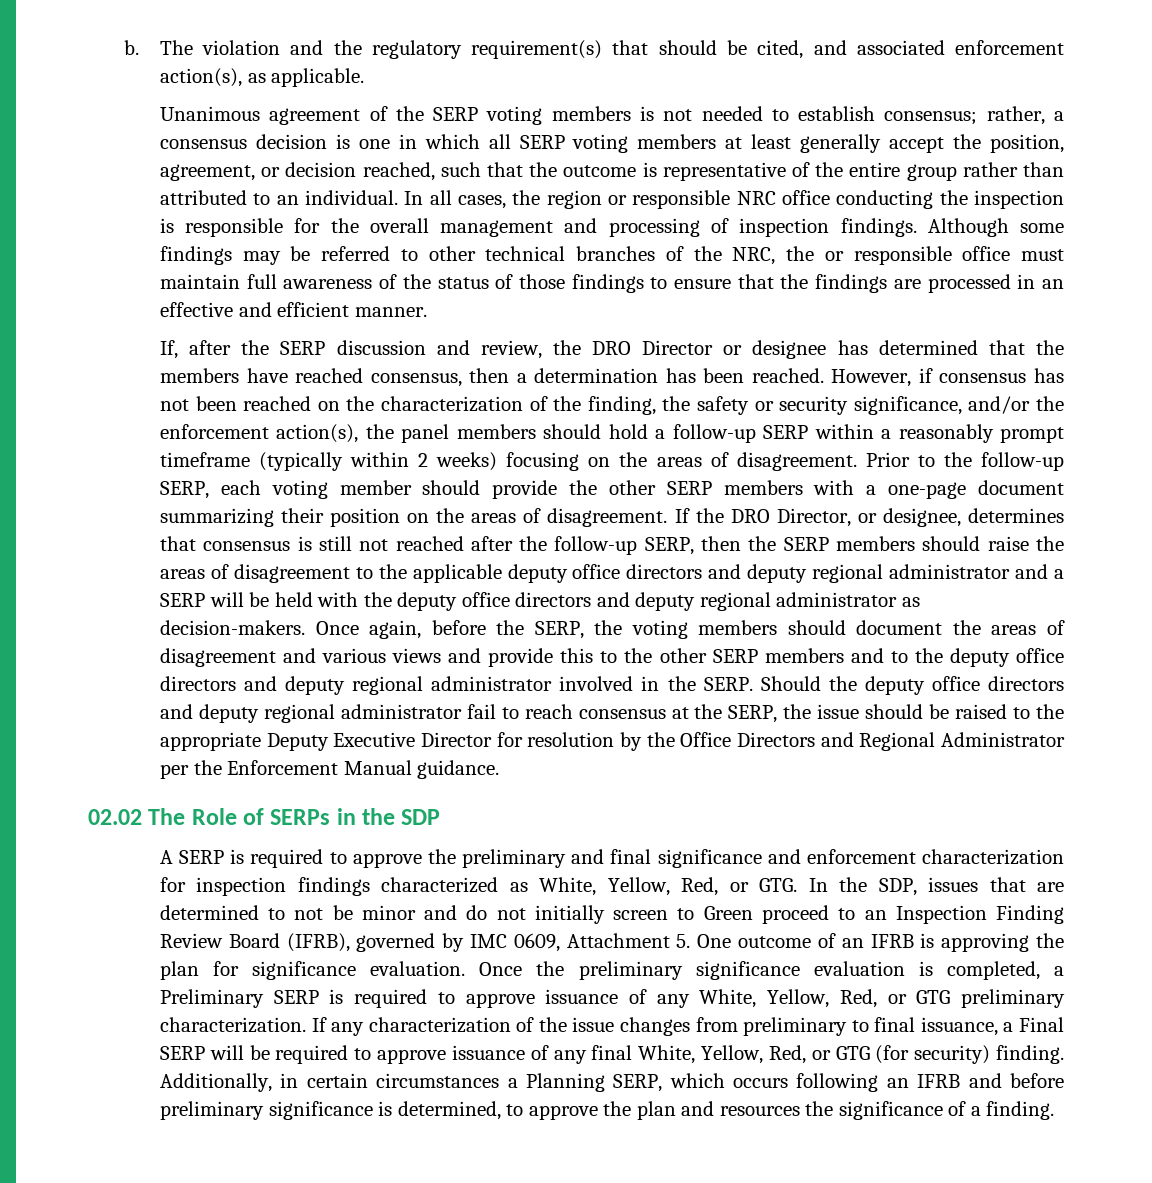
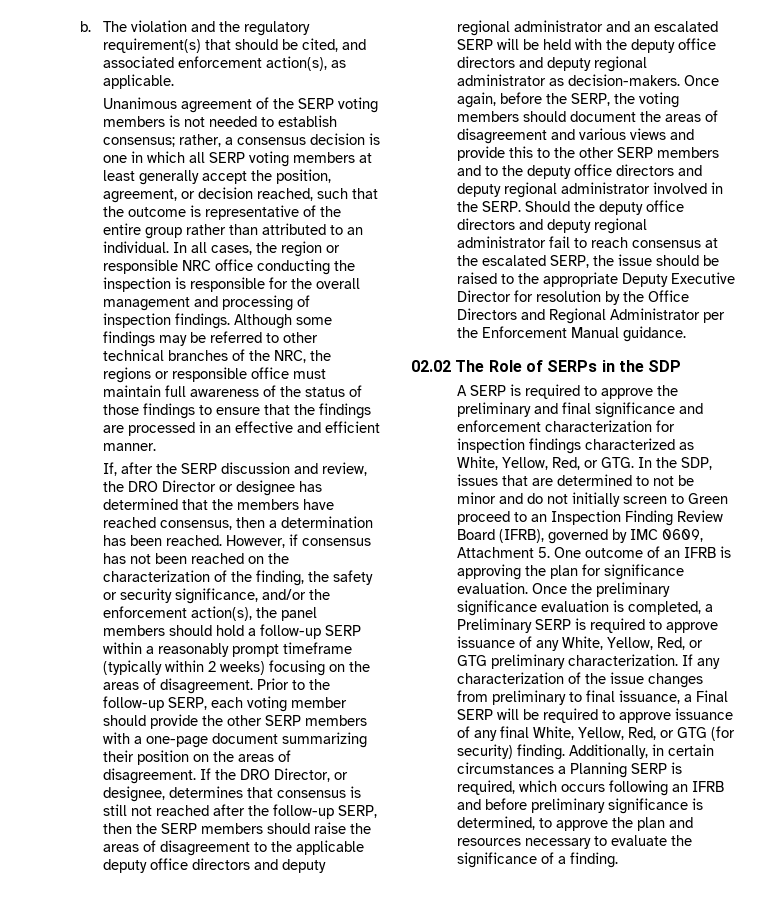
(815, 253) none -> [102,367,151,383] regions
[1054,569,1064,579] a -> [633,21,718,32] an escalated
(723, 711) none -> [481,255,546,266] escalated
[613,1074,663,1092] SERP, -> [630,762,682,774] [456,780,515,795] SERP is required,
(800, 1111) none -> [524,835,667,849] necessary to evaluate

